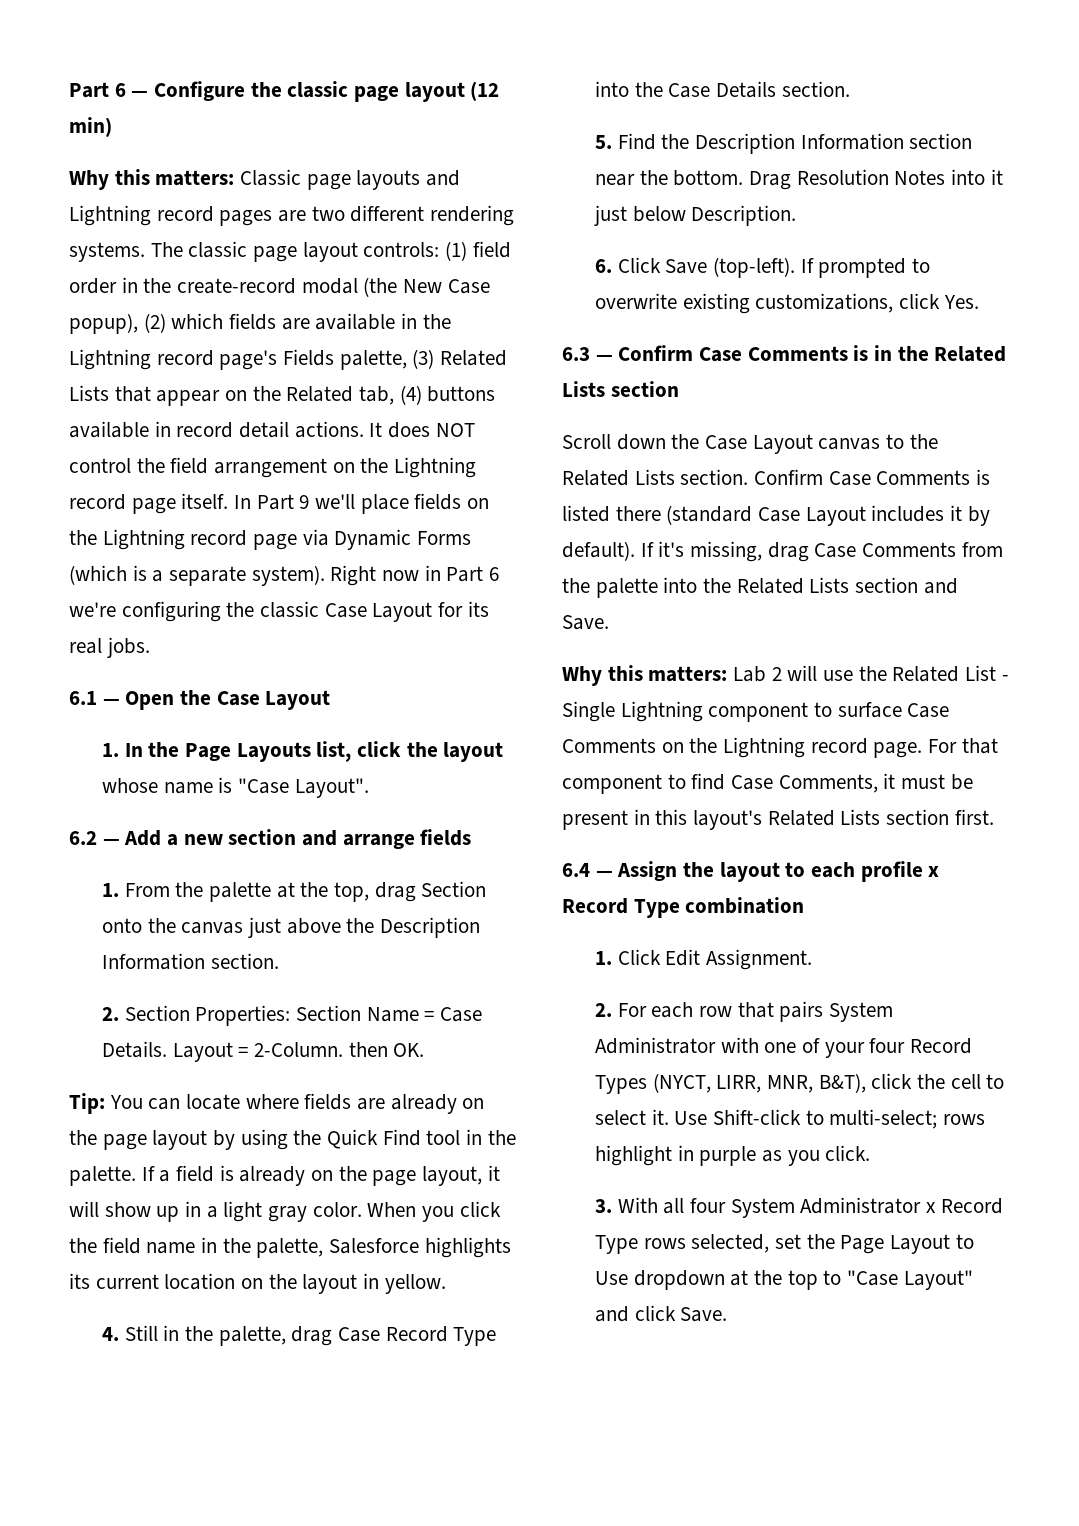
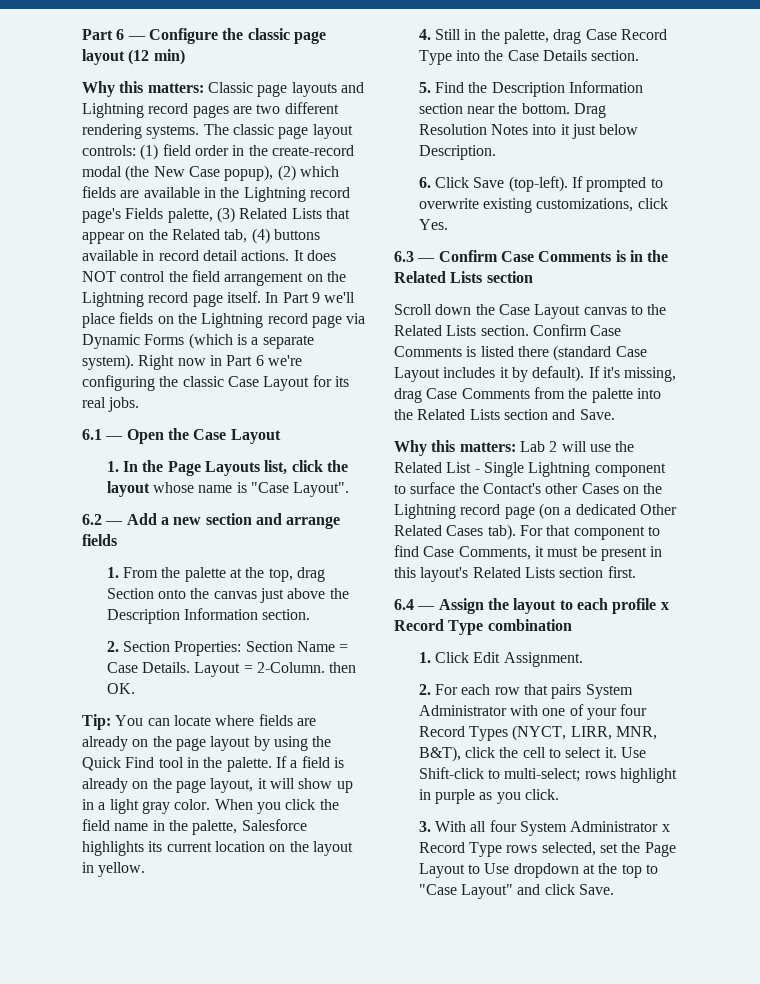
[907,703,950,718] [562,737,923,758] Case Comments on the Lightning record page. -> [459,483,663,494] [394,503,677,519] [394,524,516,540] the Contact's other Cases on the Lightning record page (on a dedicated Other Related Cases tab).

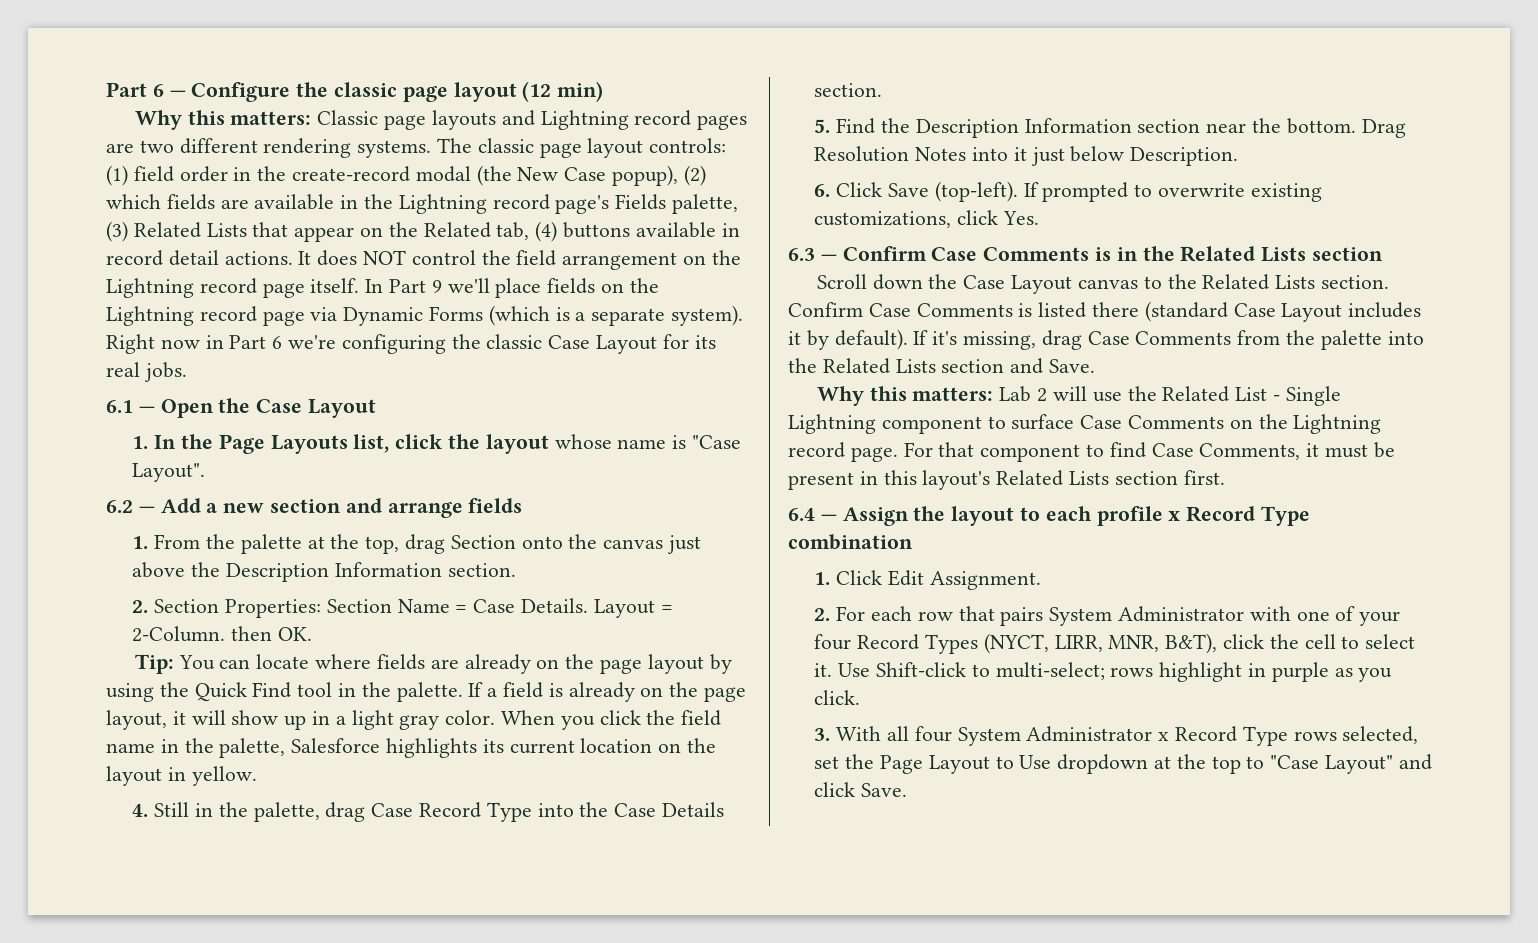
[459,483,663,494] [394,503,677,519] [394,524,516,540] the Contact's other Cases on the Lightning record page (on a dedicated Other Related Cases tab). -> [1080,414,1382,434] [788,442,898,462] Case Comments on the Lightning record page.

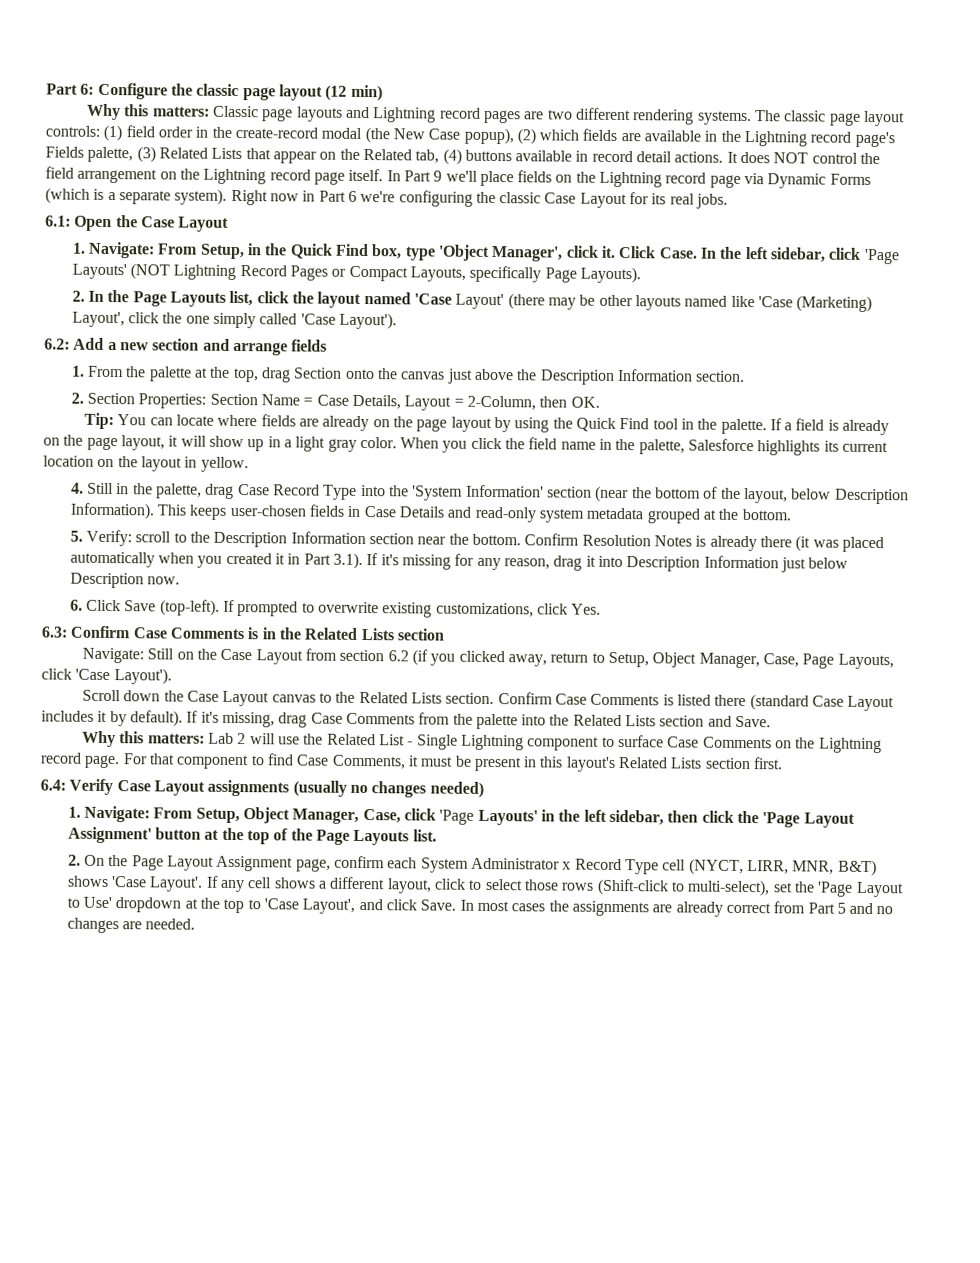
[106,82,186,97] Part 6 — -> [46,83,95,95] Part 6:
[106,400,155,413] 6.1 — -> [45,215,71,227] 6.1:
(149, 442) none -> [88,241,900,265] [71,263,641,284] [71,290,85,302] Navigate: From Setup, in the Quick Find box, type 'Object Manager', click it. Click Case. In the left sidebar, click 'Page Layouts' (NOT Lightning Record Pages or Compact Layouts, specifically Page Layouts). // 2.
[554,434,741,449] [132,463,206,482] [106,500,155,513] whose name is "Case Layout". // 6.2 — -> [363,291,873,312] [71,311,398,330] [44,338,70,350] named 'Case Layout' (there may be other layouts named like 'Case (Marketing) Layout', click the one simply called 'Case Layout'). // 6.2:
[520,598,588,613] Details. -> [352,394,402,410] Details,
[132,626,226,642] 2-Column. -> [466,395,536,411] 2-Column,
[614,802,724,817] [814,83,883,97] [814,118,876,134] Case Details section. // 5. Find -> [412,484,909,505] [69,502,791,524] [69,529,187,547] 'System Information' section (near the bottom of the layout, below Description Information). This keeps user-chosen fields in Case Details and read-only system metadata grouped at the bottom. // 5. Verify: scroll to
[1361,119,1406,138] Drag -> [524,533,580,546] Confirm
[971,146,1239,166] into it just below Description. -> [695,535,884,553] [69,551,849,573] [69,572,181,589] is already there (it was placed automatically when you created it in Part 3.1). If it's missing for any reason, drag it into Description Information just below Description now.
[788,248,837,261] 6.3 — -> [41,626,68,638] 6.3:
(1384, 254) none -> [82,647,894,670] [41,668,172,685] // Navigate: Still on the Case Layout from section 6.2 (if you clicked away, return to Setup, Object Manager, Case, Page Layouts, click 'Case Layout').
[788,506,1311,526] [788,534,913,550] [814,570,1041,590] [814,606,1401,626] [814,633,1416,654] [814,662,1393,682] [814,690,861,705] [814,726,952,742] 6.4 — Assign the layout to each profile x Record Type combination // 1. Click Edit Assignment. // 2. For each row that pairs System Administrator with one of your four Record Types (NYCT, LIRR, MNR, B&T), click the cell to select it. Use Shift-click to multi-select; rows highlight in purple as you click. // 3. With all four -> [40,778,484,798] [67,805,855,828] [67,826,437,846] [67,854,418,872] 6.4: Verify Case Layout assignments (usually no changes needed) // 1. Navigate: From Setup, Object Manager, Case, click 'Page Layouts' in the left sidebar, then click the 'Page Layout Assignment' button at the top of the Page Layouts list. // 2. On the Page Layout Assignment page, confirm each
[1293,726,1419,744] rows selected, -> [662,858,877,877] [66,875,771,897] cell (NYCT, LIRR, MNR, B&T) shows 'Case Layout'. If any cell shows a different layout, click to select those rows (Shift-click to multi-select),
[879,755,923,774] Page -> [817,881,854,897] 'Page
[1019,755,1052,769] Use -> [83,896,113,909] Use'
[1270,755,1393,774] "Case Layout" -> [264,898,356,914] 'Case Layout',
(908, 790) none -> [459,899,894,917] [66,917,196,934] In most cases the assignments are already correct from Part 5 and no changes are needed.

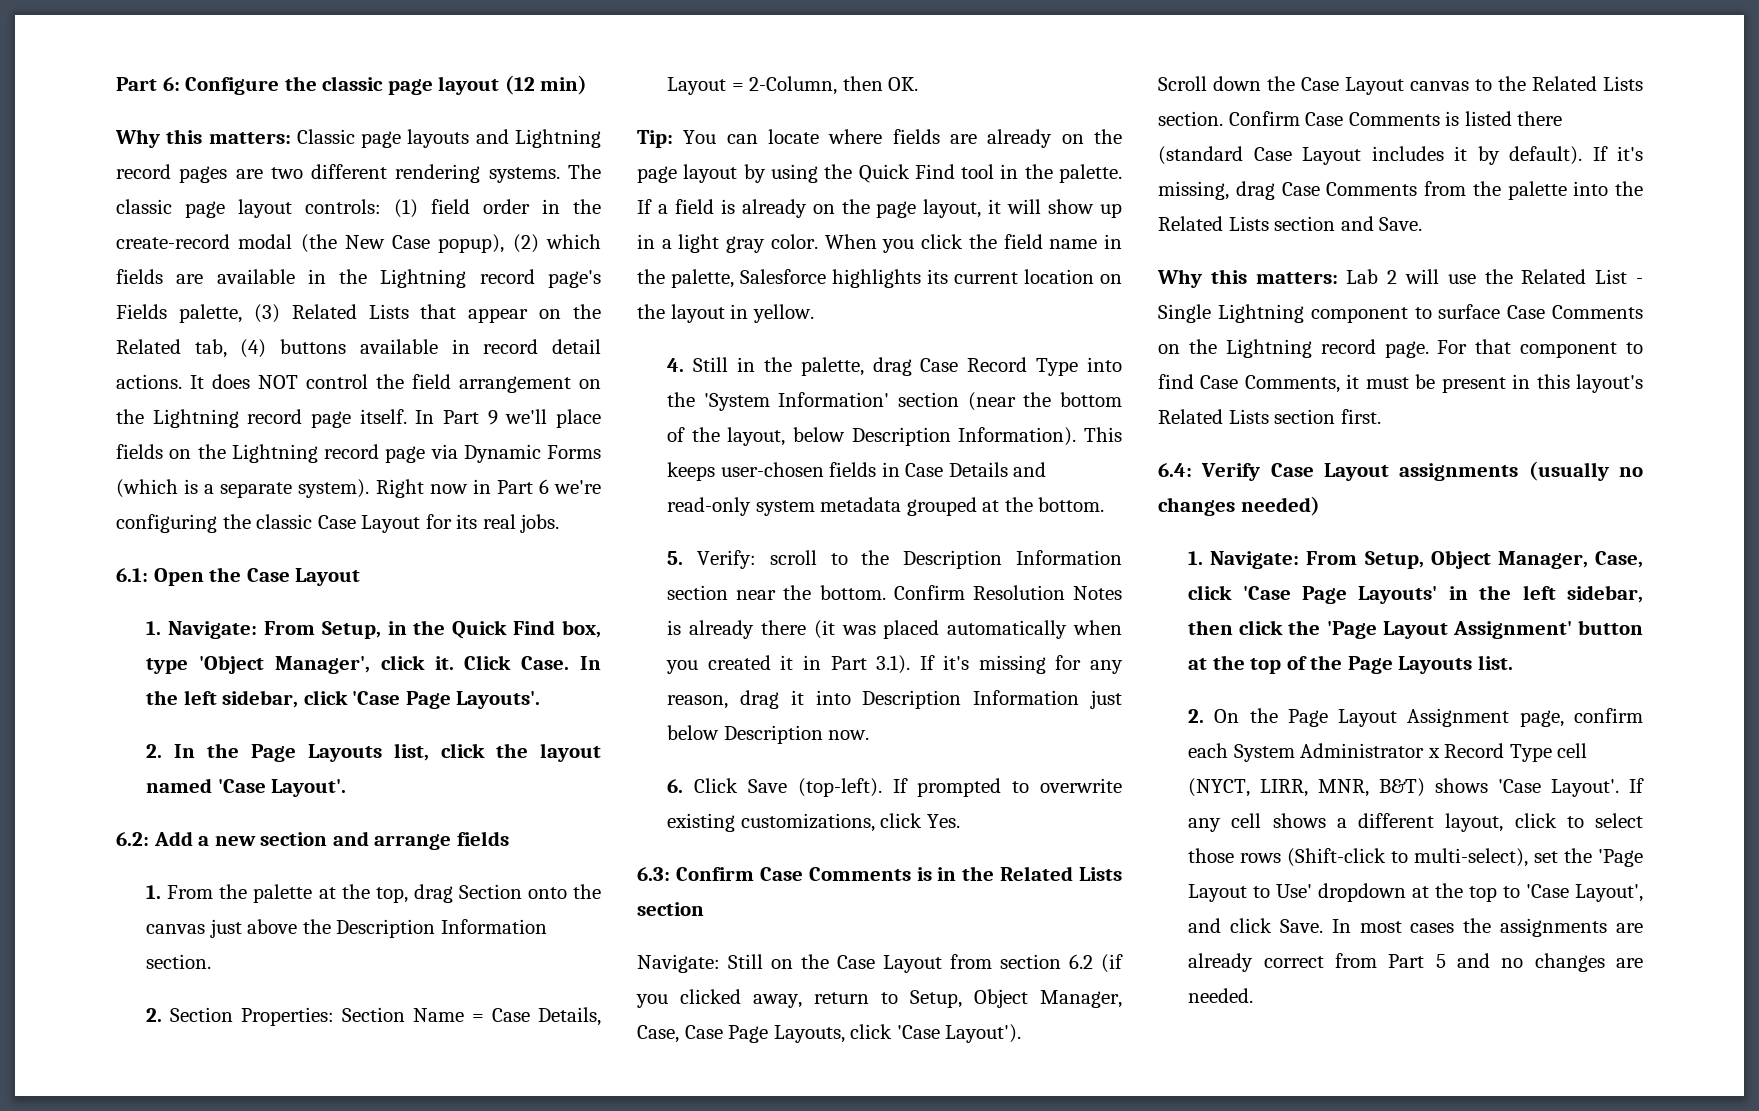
[863,248,900,265] [71,263,641,284] 'Page Layouts' (NOT Lightning Record Pages or Compact Layouts, specifically Page Layouts). -> [352,691,541,709] 'Case Page Layouts'.
[455,293,873,312] [71,311,398,330] Layout' (there may be other layouts named like 'Case (Marketing) Layout', click the one simply called 'Case Layout'). -> [271,779,347,797] Layout'.
(799, 660) none -> [684,1025,723,1039] Case
[439,809,475,825] 'Page -> [1242,586,1347,604] 'Case Page

